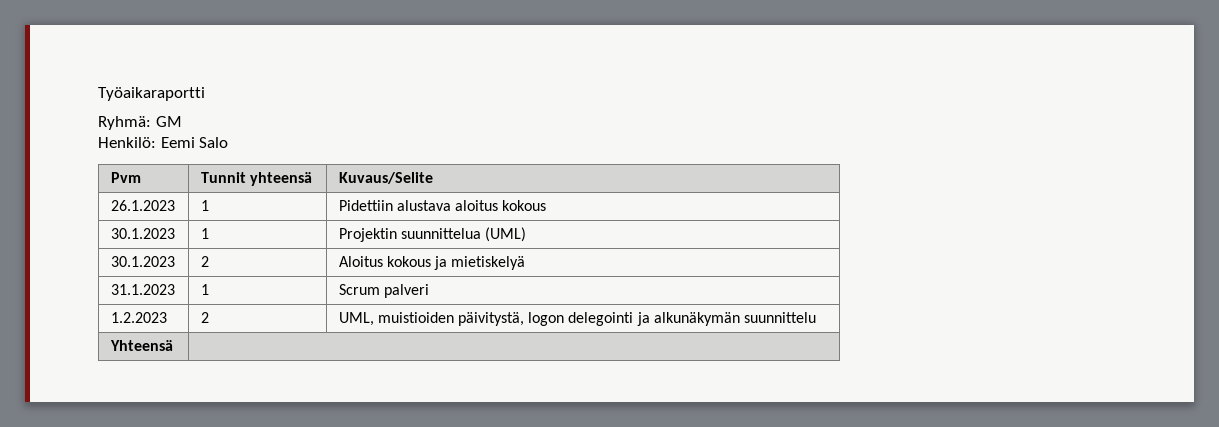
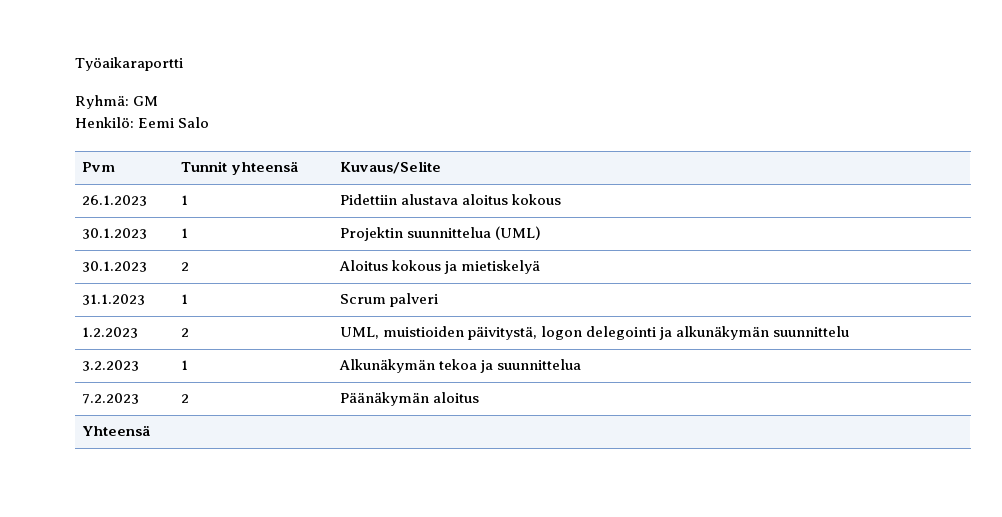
(816, 317) none -> [82,360,140,371] [181,360,189,370] [339,359,582,373] [82,393,140,404] [181,394,190,403] [340,392,480,406] // 3.2.2023 | 1 | Alkunäkymän tekoa ja suunnittelua // 7.2.2023 | 2 | Päänäkymän aloitus

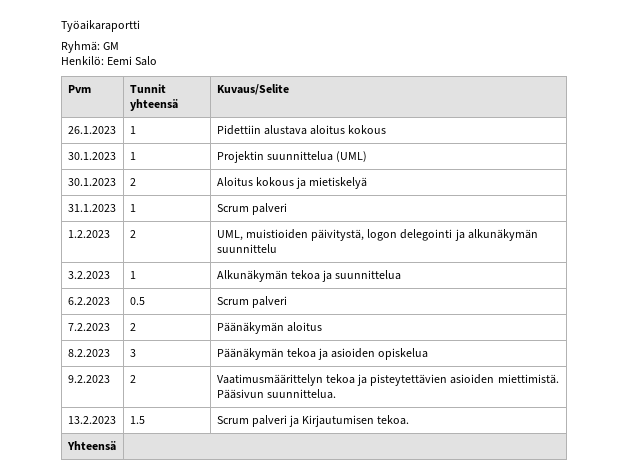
(582, 364) none -> [67,297,110,305] [129,297,145,305] [216,296,287,308] // 6.2.2023 | 0.5 | Scrum palveri
(480, 397) none -> [67,349,110,357] [129,349,136,357] [216,348,429,360] [67,375,110,383] [129,375,136,383] [216,374,559,386] [216,389,336,399] [67,416,116,424] [129,416,145,424] [216,415,410,427] // 8.2.2023 | 3 | Päänäkymän tekoa ja asioiden opiskelua // 9.2.2023 | 2 | Vaatimusmäärittelyn tekoa ja pisteytettävien asioiden miettimistä. Pääsivun suunnittelua. // 13.2.2023 | 1.5 | Scrum palveri ja Kirjautumisen tekoa.

